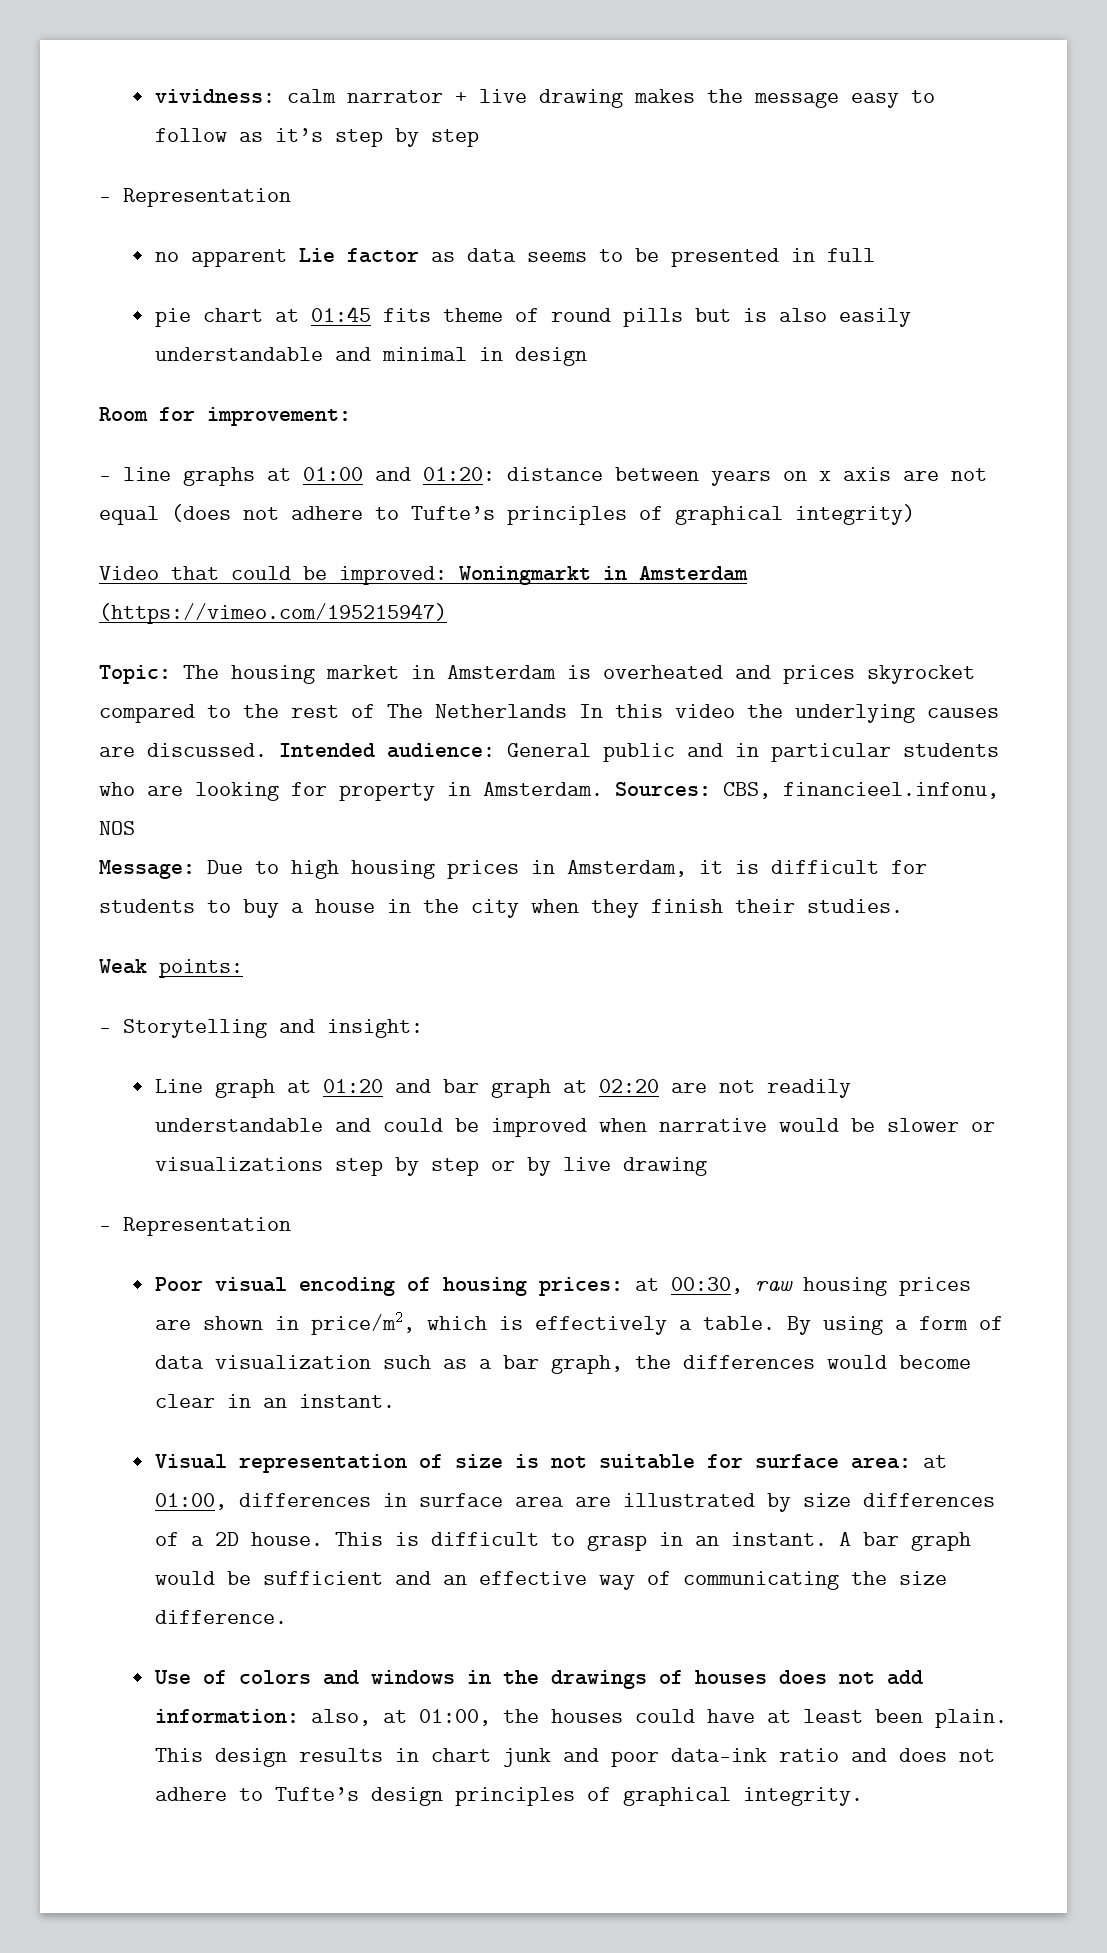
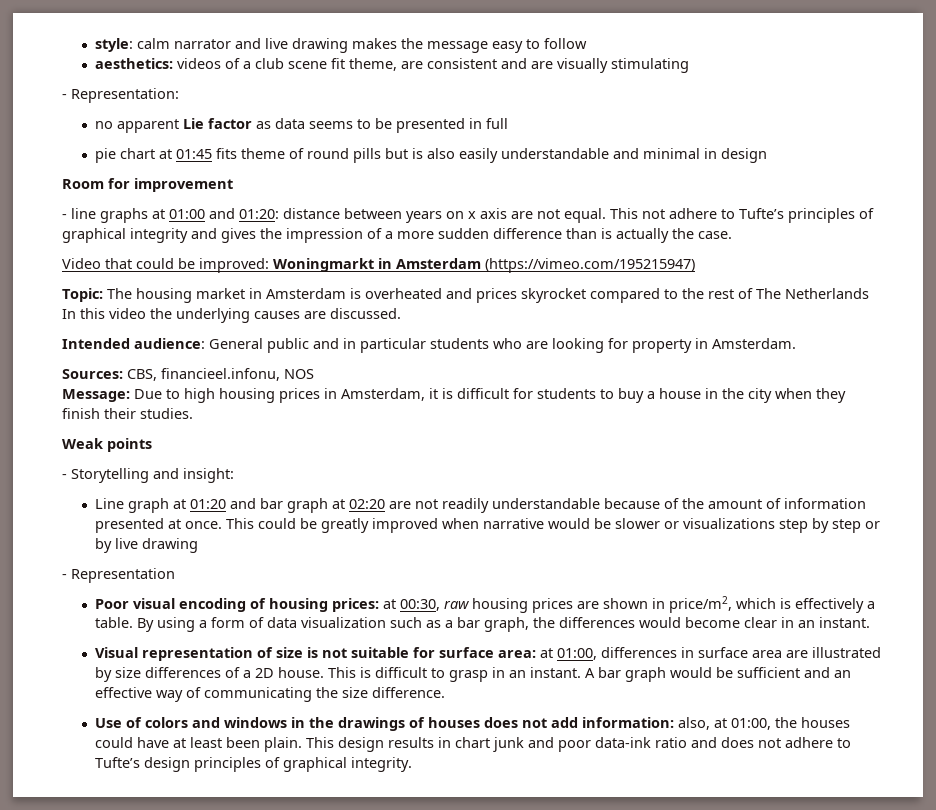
[154,89,275,103] vividness: -> [94,38,133,52] style:
[454,92,467,103] + -> [234,38,261,49] and
[238,128,479,147] [99,188,291,207] as it’s step by step // - Representation -> [94,58,689,73] [62,88,179,103] // aesthetics: videos of a club scene fit theme, are consistent and are visually stimulating // - Representation:
[207,407,351,426] improvement: -> [134,178,233,192] improvement
[99,504,231,525] equal (does -> [564,208,638,223] equal. This
[795,504,915,525] integrity) -> [130,228,732,243] integrity and gives the impression of a more sudden difference than is actually the case.
(267, 750) none -> (401, 313) //
(603, 789) none -> (796, 343) //
[159,959,243,978] points: -> [107,438,152,452] points
[334,1118,479,1132] and could be -> [603,498,866,509] [94,518,369,533] because of the amount of information presented at once. This could be greatly

